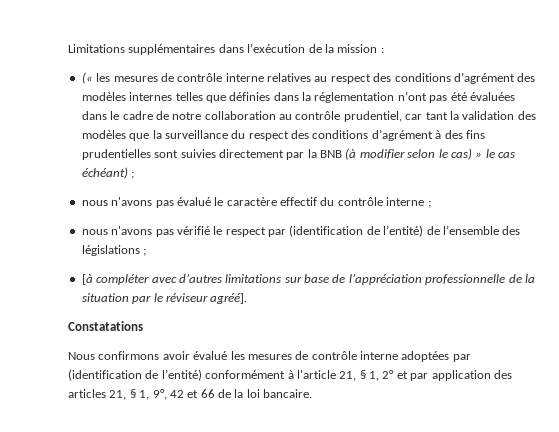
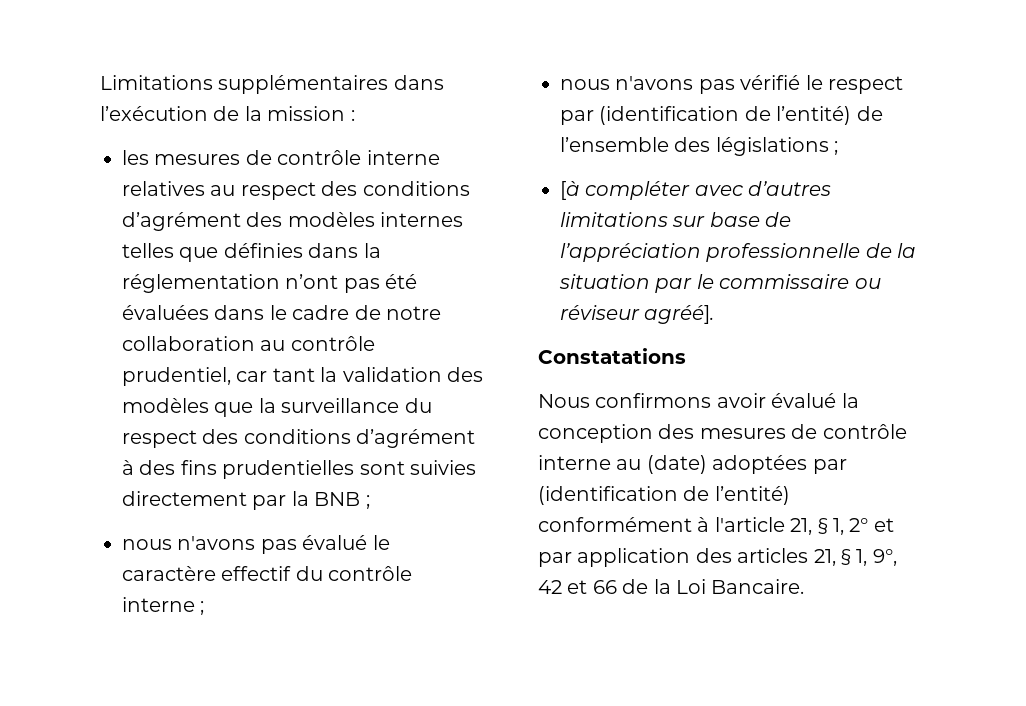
[81,72,93,84] (« -> (355, 115) none
[345,148,515,160] [81,167,128,179] (à modifier selon le cas) » le cas échéant) -> (361, 499) none
(163, 297) none -> [719,274,881,289] commissaire ou
[230,351,398,360] les mesures de contrôle interne -> [841,393,859,408] [538,424,907,443] [538,455,707,474] la conception des mesures de contrôle interne au (date)
[246,389,313,398] loi bancaire. -> [676,579,805,594] Loi Bancaire.

